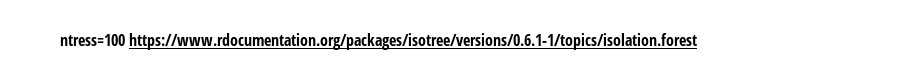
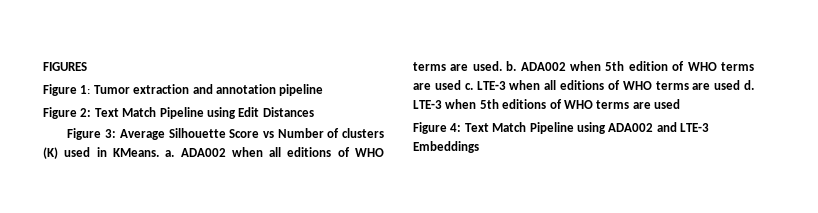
[60,33,698,50] ntress=100 https://www.rdocumentation.org/packages/isotree/versions/0.6.1-1/topics/isolation.forest -> [43,62,87,71] [43,84,324,96] [43,107,314,119] [67,128,384,140] [43,147,385,159] [413,61,754,71] [413,80,754,90] [413,99,680,109] [413,122,709,134] [413,141,479,153] FIGURES // Figure 1: Tumor extraction and annotation pipeline // Figure 2: Text Match Pipeline using Edit Distances // Figure 3: Average Silhouette Score vs Number of clusters (K) used in KMeans. a. ADA002 when all editions of WHO terms are used. b. ADA002 when 5th edition of WHO terms are used c. LTE-3 when all editions of WHO terms are used d. LTE-3 when 5th editions of WHO terms are used // Figure 4: Text Match Pipeline using ADA002 and LTE-3 Embeddings

